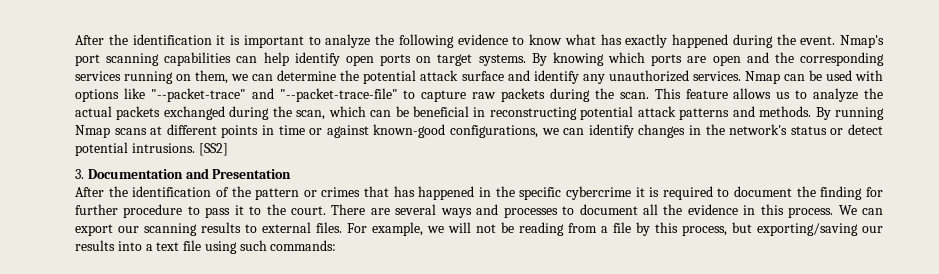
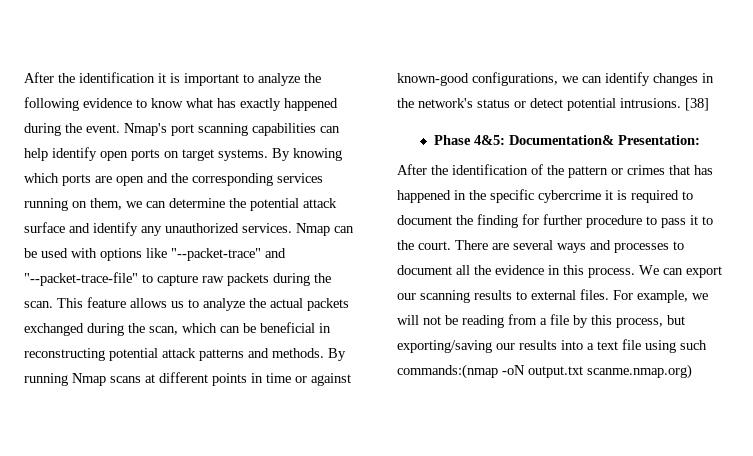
[198,143,228,156] [75,168,292,179] [SS2] // 3. Documentation and Presentation -> [685,98,709,111] [433,135,700,145] [38] // Phase 4&5: Documentation& Presentation:
[270,240,337,251] commands: -> [397,364,692,379] commands:(nmap -oN output.txt scanme.nmap.org)

